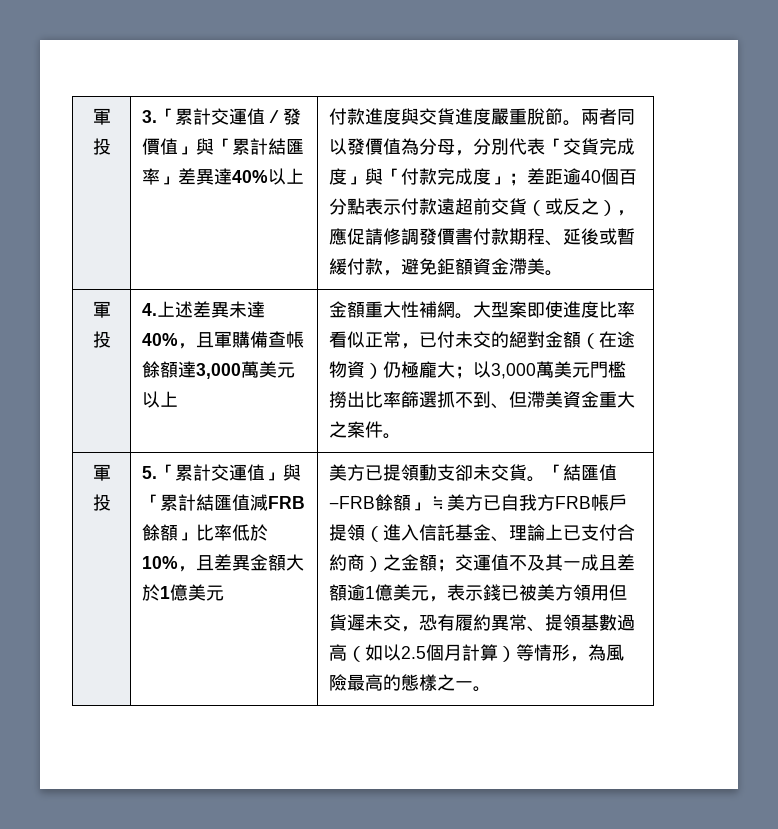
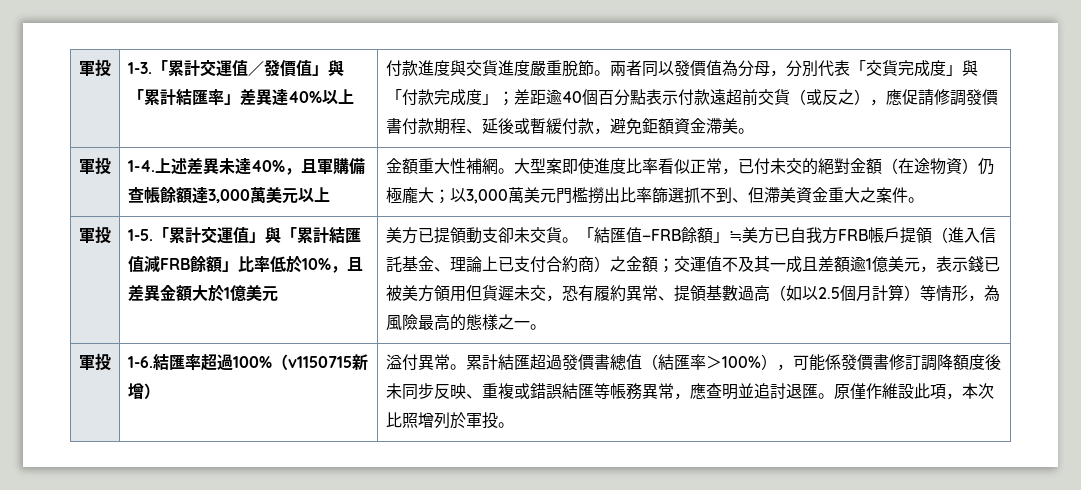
[92,108,111,125] [92,138,111,155] [142,110,158,123] 軍投 | 3. -> [79,59,111,77] [127,62,152,74] 軍投 | 1-3.
[142,303,158,316] 4. -> [127,160,155,172] 1-4.
[142,466,158,479] 5. -> [127,229,153,241] 1-5.
(492, 689) none -> [79,353,111,371] [127,353,368,371] [127,383,160,399] [385,354,1001,371] [385,383,994,400] [385,412,514,429] // 軍投 | 1-6.結匯率超過100%（v1150715新增） | 溢付異常。累計結匯超過發價書總值（結匯率＞100%），可能係發價書修訂調降額度後未同步反映、重複或錯誤結匯等帳務異常，應查明並追討退匯。原僅作維設此項，本次比照增列於軍投。

